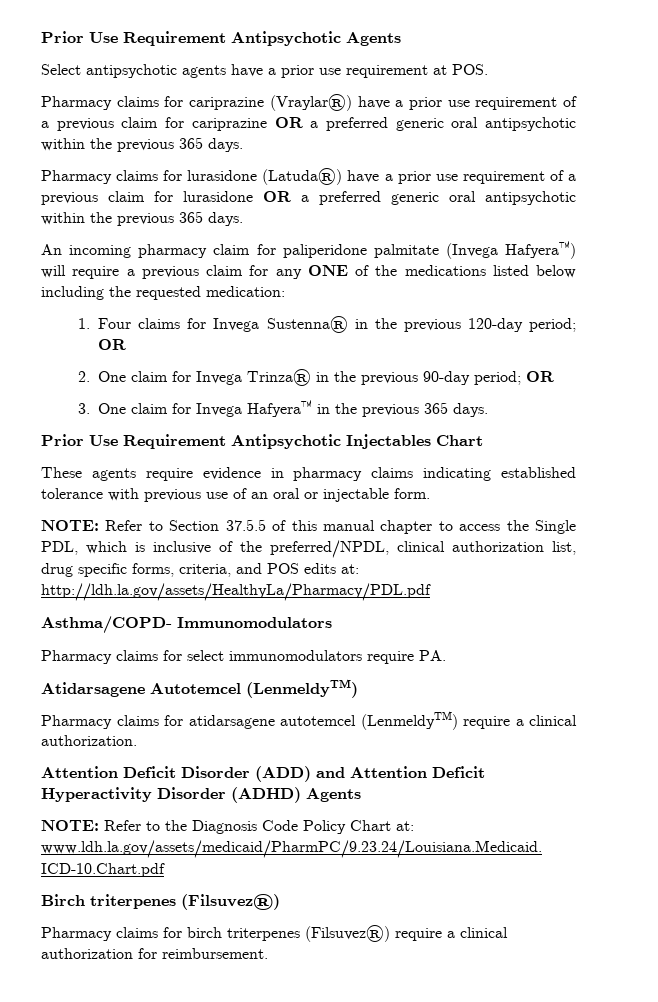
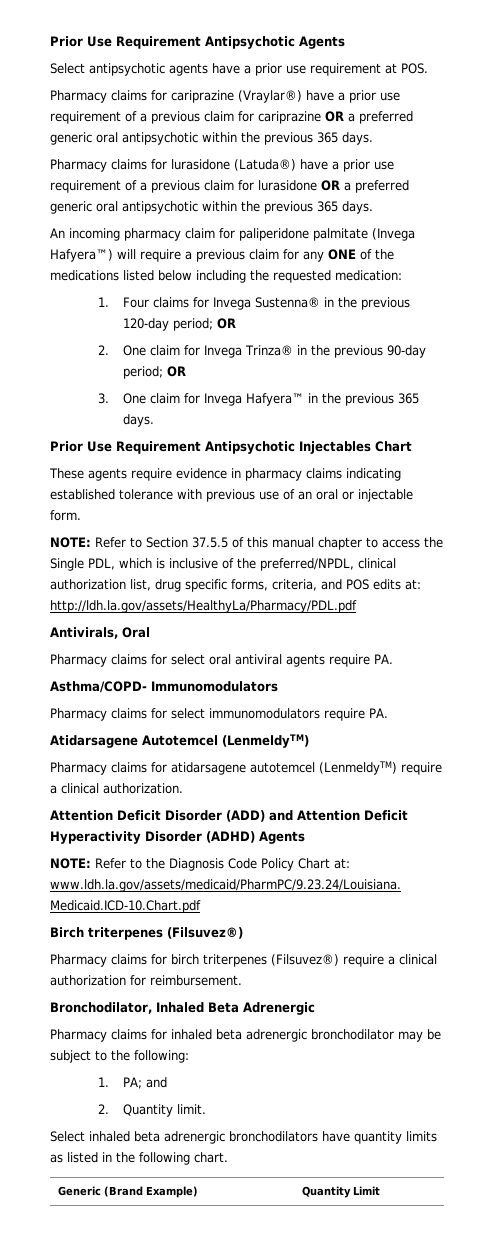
(431, 592) none -> [50,627,150,639] [50,654,393,667] // Antivirals, Oral // Pharmacy claims for select oral antiviral agents require PA.
(268, 953) none -> [50,1002,315,1015] [50,1029,441,1042] [50,1050,189,1063] [98,1077,167,1089] [98,1104,206,1117] [50,1131,437,1144] [50,1152,228,1165] [58,1186,199,1198] [302,1186,381,1198] // Bronchodilator, Inhaled Beta Adrenergic // Pharmacy claims for inhaled beta adrenergic bronchodilator may be subject to the following: // 1. PA; and // 2. Quantity limit. // Select inhaled beta adrenergic bronchodilators have quantity limits as listed in the following chart. // Generic (Brand Example) | Quantity Limit

